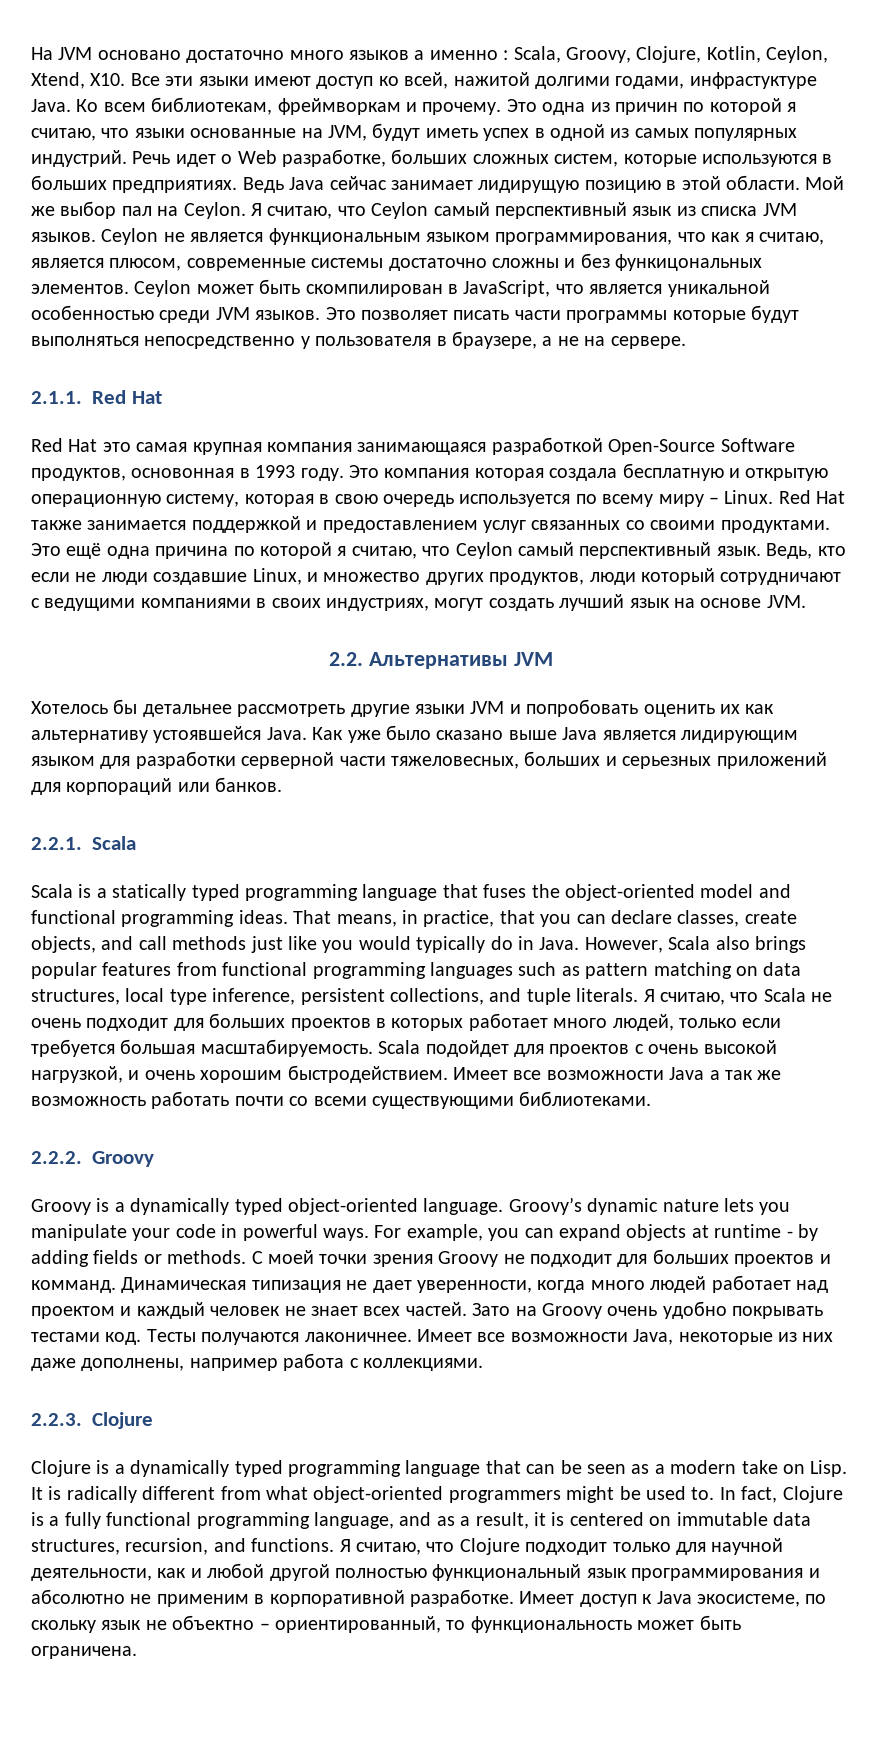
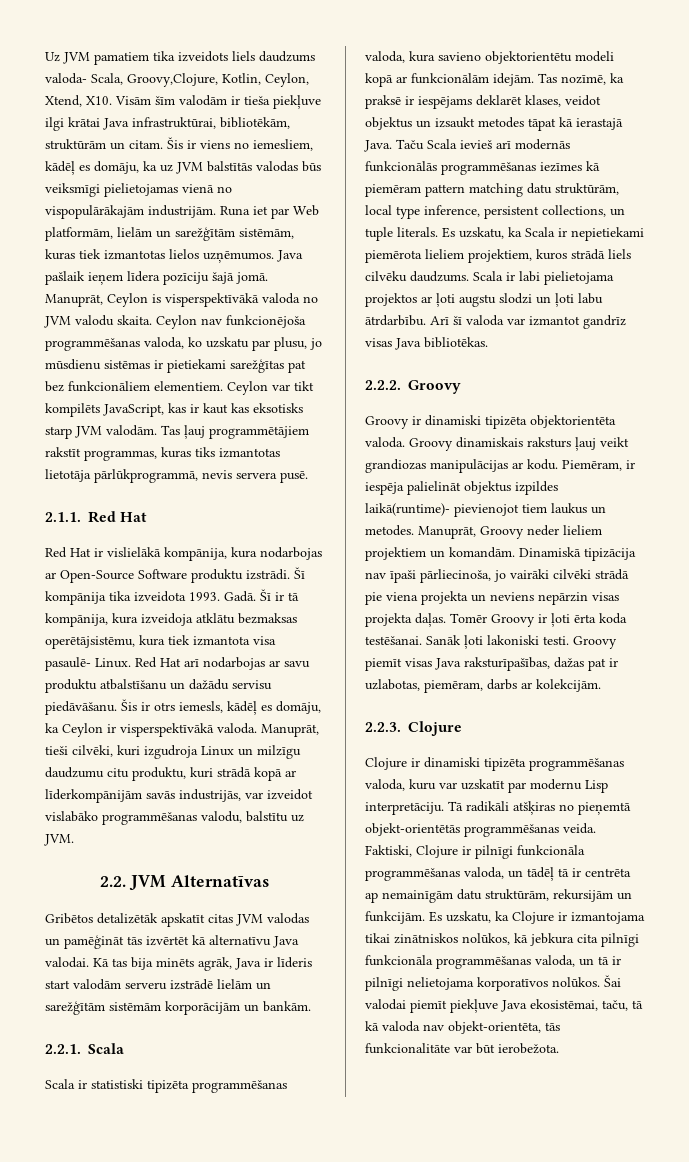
[31,46,829,63] [31,72,817,89] [31,97,797,115] [31,123,798,141] [31,149,833,167] [31,175,845,193] [31,201,797,219] [31,228,824,245] [31,253,763,271] [31,279,770,297] [31,305,799,323] [31,331,686,349] На JVM основано достаточно много языков а именно : Scala, Groovy, Clojure, Kotlin, Ceylon, Xtend, X10. Все эти языки имеют доступ ко всей, нажитой долгими годами, инфрастуктуре Java. Ко всем библиотекам, фреймворкам и прочему. Это одна из причин по которой я считаю, что языки основанные на JVM, будут иметь успех в одной из самых популярных индустрий. Речь идет о Web разработке, больших сложных систем, которые используются в больших предприятиях. Ведь Java сейчас занимает лидирущую позицию в этой области. Мой же выбор пал на Ceylon. Я считаю, что Ceylon самый перспективный язык из списка JVM языков. Ceylon не является функциональным языком программирования, что как я считаю, является плюсом, современные системы достаточно сложны и без функицональных элементов. Ceylon может быть скомпилирован в JavaScript, что является уникальной особенностью среди JVM языков. Это позволяет писать части программы которые будут выполняться непосредственно у пользователя в браузере, а не на сервере. -> [45,51,315,65] [45,73,309,87] [45,95,321,109] [45,117,290,131] [45,137,313,151] [45,161,321,175] [45,183,232,197] [45,205,319,219] [45,227,294,241] [45,249,303,263] [45,271,268,285] [45,293,318,307] [44,315,306,329] [45,337,322,351] [45,359,306,373] [45,381,314,395] [45,403,303,417] [45,425,309,439] [45,447,280,461] [45,469,308,483] Uz JVM pamatiem tika izveidots liels daudzums valoda- Scala, Groovy,Clojure, Kotlin, Ceylon, Xtend, X10. Visām šīm valodām ir tieša piekļuve ilgi krātai Java infrastruktūrai, bibliotēkām, struktūrām un citam. Šis ir viens no iemesliem, kādēļ es domāju, ka uz JVM balstītās valodas būs veiksmīgi pielietojamas vienā no vispopulārākajām industrijām. Runa iet par Web platformām, lielām un sarežģītām sistēmām, kuras tiek izmantotas lielos uzņēmumos. Java pašlaik ieņem līdera pozīciju šajā jomā. Manuprāt, Ceylon is visperspektīvākā valoda no JVM valodu skaita. Ceylon nav funkcionējoša programmēšanas valoda, ko uzskatu par plusu, jo mūsdienu sistēmas ir pietiekami sarežģītas pat bez funkcionāliem elementiem. Ceylon var tikt kompilēts JavaScript, kas ir kaut kas eksotisks starp JVM valodām. Tas ļauj programmētājiem rakstīt programmas, kuras tiks izmantotas lietotāja pārlūkprogrammā, nevis servera pusē.
[102,437,795,455] [31,463,829,481] [31,490,846,507] [31,516,830,533] [31,542,846,559] [31,568,842,585] [31,594,762,611] это самая крупная компания занимающаяся разработкой Open-Source Software продуктов, основонная в 1993 году. Это компания которая создала бесплатную и открытую операционную систему, которая в свою очередь используется по всему миру – Linux. Red Hat также занимается поддержкой и предоставлением услуг связанных со своими продуктами. Это ещё одна причина по которой я считаю, что Ceylon самый перспективный язык. Ведь, кто если не люди создавшие Linux, и множество других продуктов, люди который сотрудничают с ведущими компаниями в своих индустриях, могут создать лучший язык на основе -> [94,547,322,561] [45,567,305,583] [45,589,299,605] [45,613,297,627] [45,635,276,649] [45,657,310,671] [45,679,272,693] [45,699,321,715] [45,723,319,737] [45,745,301,759] [45,767,296,781] [45,789,313,803] [45,811,304,825] ir vislielākā kompānija, kura nodarbojas ar Open-Source Software produktu izstrādi. Šī kompānija tika izveidota 1993. Gadā. Šī ir tā kompānija, kura izveidoja atklātu bezmaksas operētājsistēmu, kura tiek izmantota visa pasaulē- Linux. Red Hat arī nodarbojas ar savu produktu atbalstīšanu un dažādu servisu piedāvāšanu. Šis ir otrs iemesls, kādēļ es domāju, ka Ceylon ir visperspektīvākā valoda. Manuprāt, tieši cilvēki, kuri izgudroja Linux un milzīgu daudzumu citu produktu, kuri strādā kopā ar līderkompānijām savās industrijās, var izveidot vislabāko programmēšanas valodu, balstītu uz
[369,652,553,669] [31,699,775,717] [31,725,798,743] [31,751,827,769] [31,777,283,795] [31,836,136,850] [31,884,791,901] [31,910,797,927] [31,936,806,953] [31,962,802,979] [31,989,120,1005] Альтернативы JVM // Хотелось бы детальнее рассмотреть другие языки JVM и попробовать оценить их как альтернативу устоявшейся Java. Как уже было сказано выше Java является лидирующим языком для разработки серверной части тяжеловесных, больших и серьезных приложений для корпораций или банков. // 2.2.1. Scala // Scala is a statically typed programming language that fuses the object-oriented model and functional programming ideas. That means, in practice, that you can declare classes, create objects, and call methods just like you would typically do in Java. However, Scala also brings popular features from functional programming languages such as pattern matching on data structures, -> [129,875,269,891] [45,913,309,927] [45,935,299,949] [45,957,312,971] [45,979,271,990] [45,1001,311,1015] [45,1043,124,1054] [45,1079,287,1093] [365,51,614,64] [365,73,624,87] [365,95,601,109] [365,117,623,131] [364,139,570,152] [365,161,600,175] [365,183,619,197] JVM Alternatīvas // Gribētos detalizētāk apskatīt citas JVM valodas un pamēģināt tās izvērtēt kā alternatīvu Java valodai. Kā tas bija minēts agrāk, Java ir līderis start valodām serveru izstrādē lielām un sarežģītām sistēmām korporācijām un bankām. // 2.2.1. Scala // Scala ir statistiski tipizēta programmēšanas valoda, kura savieno objektorientētu modeli kopā ar funkcionālām idejām. Tas nozīmē, ka praksē ir iespējams deklarēt klases, veidot objektus un izsaukt metodes tāpat kā ierastajā Java. Taču Scala ievieš arī modernās funkcionālās programmēšanas iezīmes kā piemēram pattern matching datu struktūrām,
[489,988,522,1002] and -> [610,208,625,216] un
[643,988,833,1005] [31,1013,782,1031] [31,1039,777,1057] [31,1065,782,1083] [31,1091,652,1109] [31,1151,154,1167] [31,1197,791,1215] [31,1224,818,1241] [31,1249,831,1267] [31,1275,828,1293] [31,1301,824,1319] [31,1329,834,1345] [31,1353,483,1371] [31,1412,153,1429] [31,1460,848,1477] [31,1486,843,1503] [31,1512,811,1529] [31,1538,784,1555] [31,1563,820,1581] [31,1589,827,1607] [31,1615,741,1633] [31,1646,137,1659] Я считаю, что Scala не очень подходит для больших проектов в которых работает много людей, только если требуется большая масштабируемость. Scala подойдет для проектов с очень высокой нагрузкой, и очень хорошим быстродействием. Имеет все возможности Java а так же возможность работать почти со всеми существующими библиотеками. // 2.2.2. Groovy // Groovy is a dynamically typed object-oriented language. Groovy’s dynamic nature lets you manipulate your code in powerful ways. For example, you can expand objects at runtime - by adding fields or methods. С моей точки зрения Groovy не подходит для больших проектов и комманд. Динамическая типизация не дает уверенности, когда много людей работает над проектом и каждый человек не знает всех частей. Зато на Groovy очень удобно покрывать тестами код. Тесты получаются лаконичнее. Имеет все возможности Java, некоторые из них даже дополнены, например работа с коллекциями. // 2.2.3. Clojure // Clojure is a dynamically typed programming language that can be seen as a modern take on Lisp. It is radically different from what object-oriented programmers might be used to. In fact, Clojure is a fully functional programming language, and as a result, it is centered on immutable data structures, recursion, and functions. Я считаю, что Clojure подходит только для научной деятельности, как и любой другой полностью функциональный язык программирования и абсолютно не применим в корпоративной разработке. Имеет доступ к Java экосистеме, по скольку язык не объектно – ориентированный, то функциональность может быть ограничена. -> [442,227,644,241] [365,249,631,263] [365,271,614,285] [365,293,603,307] [365,315,626,329] [365,337,488,350] [365,380,461,394] [365,415,616,429] [365,437,629,451] [365,459,635,473] [365,481,558,495] [365,503,606,517] [365,525,602,539] [365,547,636,561] [365,569,629,583] [365,591,619,605] [365,613,627,627] [365,635,617,649] [365,657,618,671] [365,679,601,693] [365,721,462,736] [365,757,624,771] [365,779,608,793] [365,801,631,815] [365,823,596,837] [365,845,585,859] [365,867,631,881] [365,889,632,903] [365,911,645,924] [365,933,639,947] [365,955,621,969] [365,975,621,991] [365,999,643,1013] [365,1021,560,1034] [365,1043,559,1054] Es uzskatu, ka Scala ir nepietiekami piemērota lieliem projektiem, kuros strādā liels cilvēku daudzums. Scala ir labi pielietojama projektos ar ļoti augstu slodzi un ļoti labu ātrdarbību. Arī šī valoda var izmantot gandrīz visas Java bibliotēkas. // 2.2.2. Groovy // Groovy ir dinamiski tipizēta objektorientēta valoda. Groovy dinamiskais raksturs ļauj veikt grandiozas manipulācijas ar kodu. Piemēram, ir iespēja palielināt objektus izpildes laikā(runtime)- pievienojot tiem laukus un metodes. Manuprāt, Groovy neder lieliem projektiem un komandām. Dinamiskā tipizācija nav īpaši pārliecinoša, jo vairāki cilvēki strādā pie viena projekta un neviens nepārzin visas projekta daļas. Tomēr Groovy ir ļoti ērta koda testēšanai. Sanāk ļoti lakoniski testi. Groovy piemīt visas Java raksturīpašības, dažas pat ir uzlabotas, piemēram, darbs ar kolekcijām. // 2.2.3. Clojure // Clojure ir dinamiski tipizēta programmēšanas valoda, kuru var uzskatīt par modernu Lisp interpretāciju. Tā radikāli atšķiras no pieņemtā objekt-orientētās programmēšanas veida. Faktiski, Clojure ir pilnīgi funkcionāla programmēšanas valoda, un tādēļ tā ir centrēta ap nemainīgām datu struktūrām, rekursijām un funkcijām. Es uzskatu, ka Clojure ir izmantojama tikai zinātniskos nolūkos, kā jebkura cita pilnīgi funkcionāla programmēšanas valoda, un tā ir pilnīgi nelietojama korporatīvos nolūkos. Šai valodai piemīt piekļuve Java ekosistēmai, taču, tā kā valoda nav objekt-orientēta, tās funkcionalitāte var būt ierobežota.

